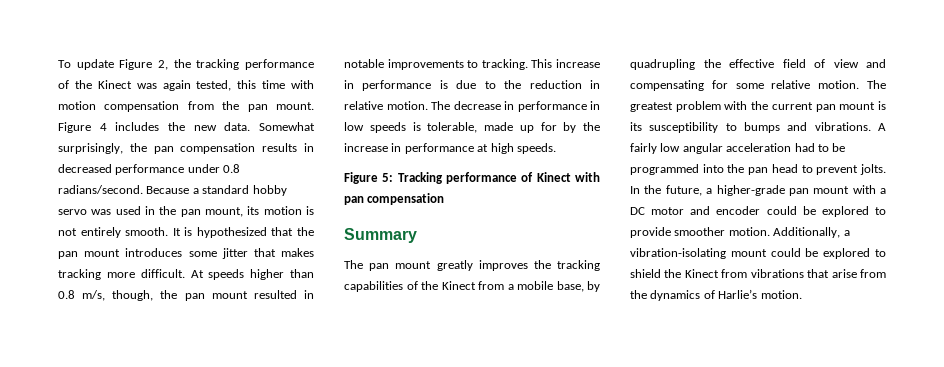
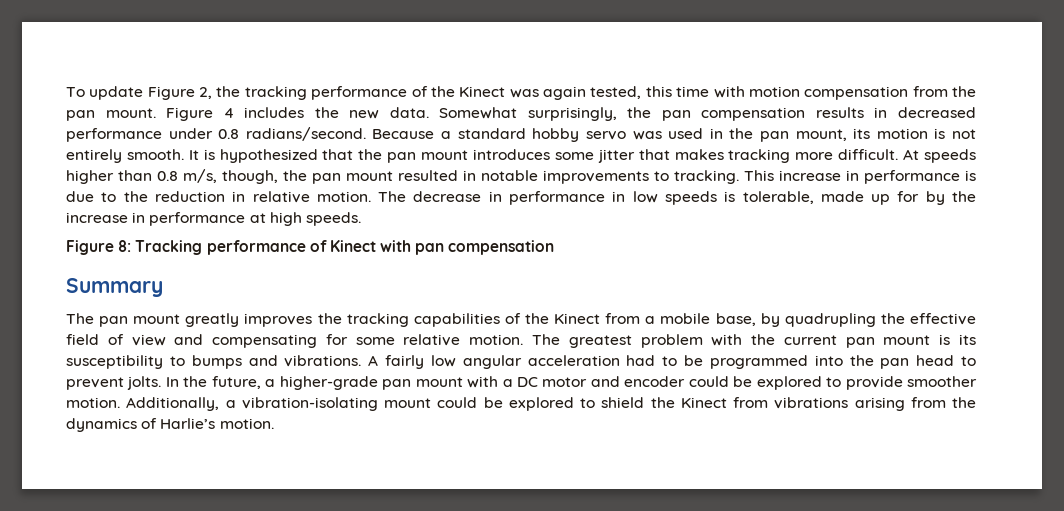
[382,173,394,182] 5: -> [118,240,132,252] 8:
[807,269,857,278] that arise -> [854,397,905,411] arising

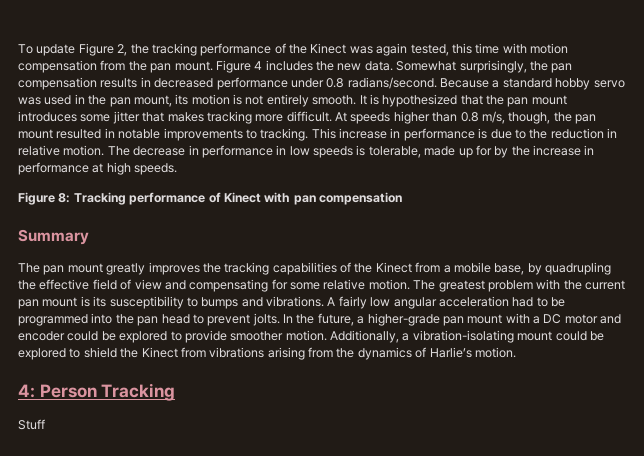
(274, 423) none -> [18,383,176,401] [18,419,45,430] // 4: Person Tracking // Stuff

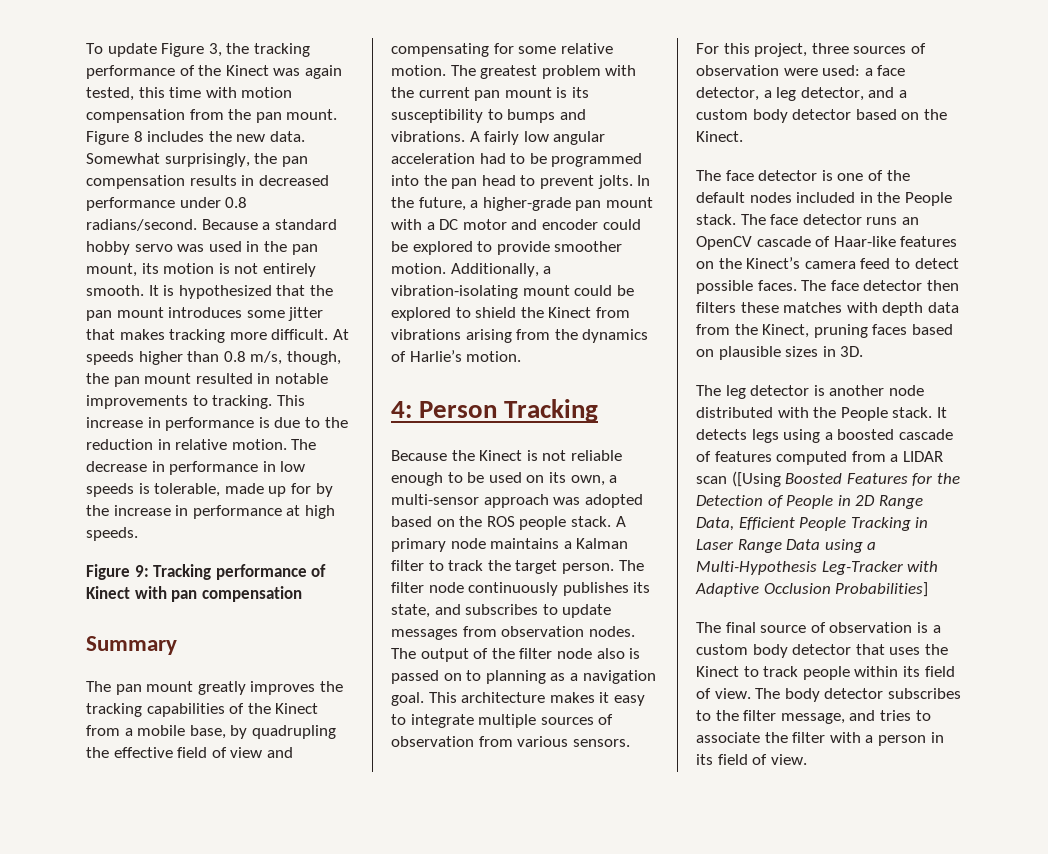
[117,44,128,56] 2, -> [208,43,222,57] 3,
[254,61,263,70] 4 -> [133,131,143,142] 8
[58,193,71,203] 8: -> [134,565,149,577] 9:
[18,419,45,430] Stuff -> [391,450,622,461] [391,472,618,486] [391,494,643,508] [391,516,626,530] [391,538,629,552] [391,560,644,574] [391,582,651,596] [391,604,612,618] [391,626,635,640] [391,648,641,662] [391,670,656,684] [391,692,645,706] [391,714,614,728] [391,736,630,747] [696,43,926,57] [696,65,906,76] [696,87,907,101] [696,109,947,123] [696,131,743,142] [696,170,910,181] [696,192,952,206] [696,214,919,225] [696,236,958,250] [696,257,959,269] [696,280,959,294] [696,302,959,316] [696,324,953,338] [696,346,864,360] [696,385,924,399] [696,407,947,421] [696,429,953,443] [696,451,943,465] [696,471,960,487] [696,495,923,509] [696,517,929,531] [696,539,877,553] [696,561,939,575] [695,582,929,597] [696,622,941,633] [696,644,948,658] [696,666,955,680] [696,688,961,702] [696,710,931,724] [696,732,944,746] [696,754,807,765] Because the Kinect is not reliable enough to be used on its own, a multi-sensor approach was adopted based on the ROS people stack. A primary node maintains a Kalman filter to track the target person. The filter node continuously publishes its state, and subscribes to update messages from observation nodes. The output of the filter node also is passed on to planning as a navigation goal. This architecture makes it easy to integrate multiple sources of observation from various sensors. For this project, three sources of observation were used: a face detector, a leg detector, and a custom body detector based on the Kinect. // The face detector is one of the default nodes included in the People stack. The face detector runs an OpenCV cascade of Haar-like features on the Kinect’s camera feed to detect possible faces. The face detector then filters these matches with depth data from the Kinect, pruning faces based on plausible sizes in 3D. // The leg detector is another node distributed with the People stack. It detects legs using a boosted cascade of features computed from a LIDAR scan ([Using Boosted Features for the Detection of People in 2D Range Data, Efficient People Tracking in Laser Range Data using a Multi-Hypothesis Leg-Tracker with Adaptive Occlusion Probabilities] // The final source of observation is a custom body detector that uses the Kinect to track people within its field of view. The body detector subscribes to the filter message, and tries to associate the filter with a person in its field of view.

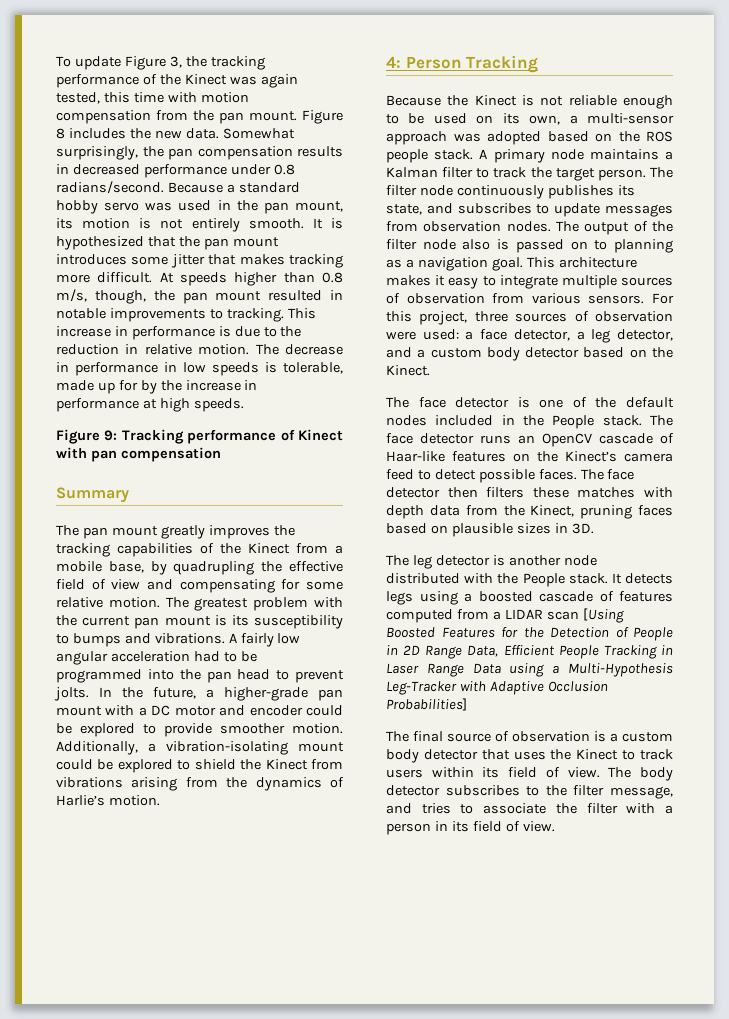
[731,471,781,487] ([Using -> [582,608,624,623] [Using
[802,666,850,680] people -> [386,769,423,778] users

